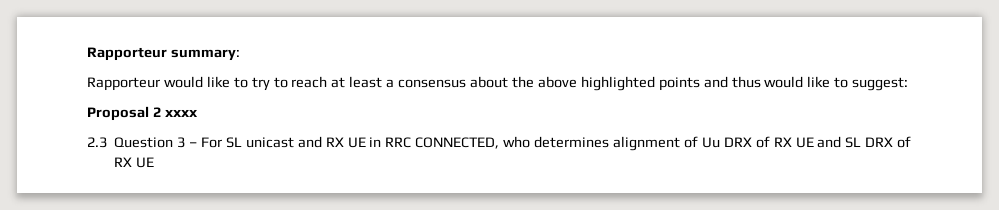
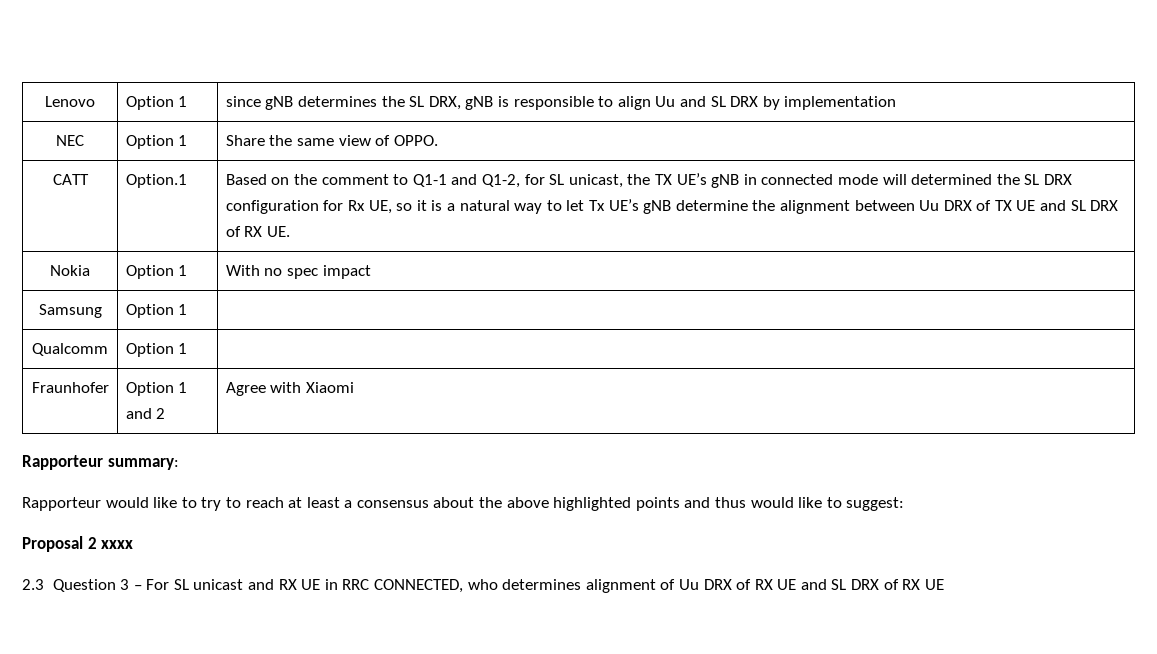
(87, 54) none -> [45,96,95,107] [125,96,188,110] [225,96,897,110] [56,135,84,146] [125,135,188,149] [225,135,438,146] [52,174,89,185] [125,174,187,188] [225,173,1072,188] [225,199,1119,214] [225,226,291,237] [50,265,90,276] [125,265,188,279] [225,265,371,279] [38,304,102,318] [125,304,188,318] [32,343,108,356] [125,343,188,357] [31,382,109,393] [125,382,188,396] [125,408,166,419] [225,382,355,396] Lenovo | Option 1 | since gNB determines the SL DRX, gNB is responsible to align Uu and SL DRX by implementation // NEC | Option 1 | Share the same view of OPPO. // CATT | Option.1 | Based on the comment to Q1-1 and Q1-2, for SL unicast, the TX UE’s gNB in connected mode will determined the SL DRX configuration for Rx UE, so it is a natural way to let Tx UE’s gNB determine the alignment between Uu DRX of TX UE and SL DRX of RX UE. // Nokia | Option 1 | With no spec impact // Samsung | Option 1 | // Qualcomm | Option 1 | // Fraunhofer | Option 1 and 2 | Agree with Xiaomi //

